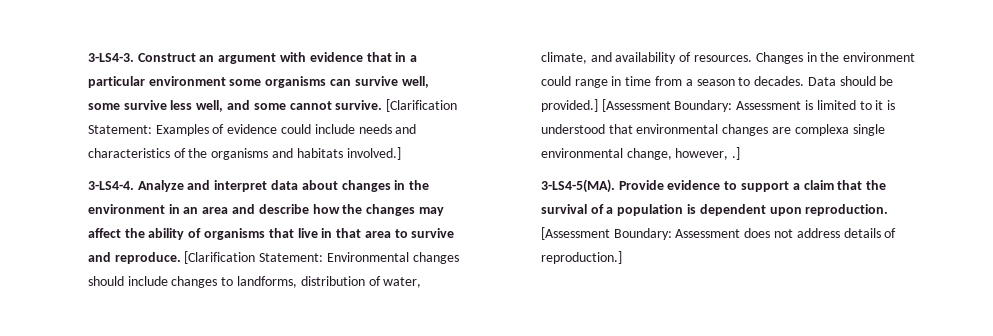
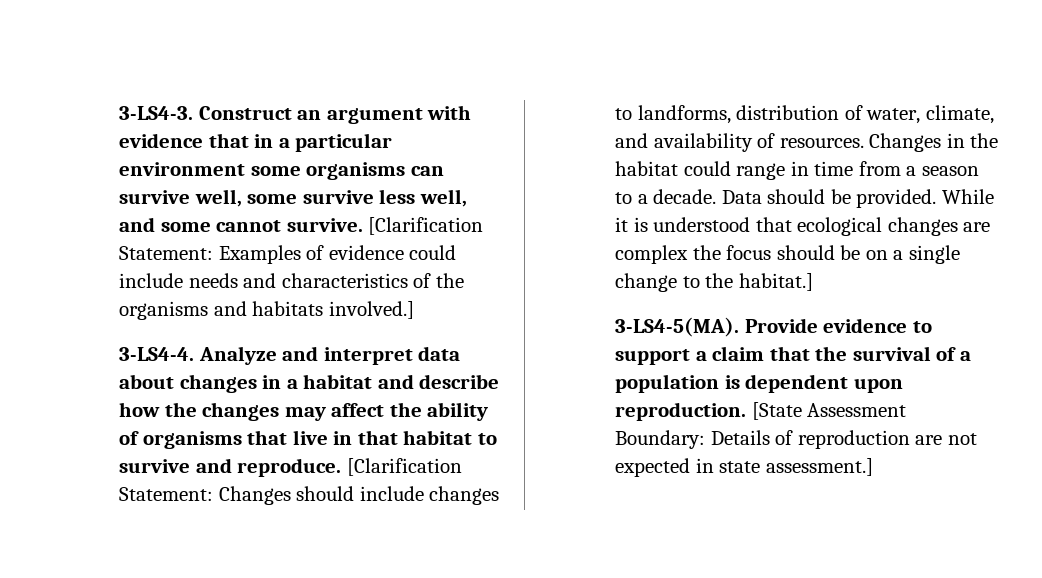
[409,180,430,190] [87,204,229,214] the environment in an area -> [286,374,373,389] a habitat
[364,231,391,238] area -> [403,430,473,445] habitat
[327,252,459,264] Environmental changes -> [218,486,291,505] Changes
[843,52,916,62] environment -> [615,161,679,176] habitat
[754,76,805,86] decades. -> [637,189,717,204] a decade.
[540,99,872,112] provided.] [Assessment Boundary: Assessment is limited to -> [856,189,994,208] provided. While
[636,124,719,134] environmental -> [797,217,883,236] ecological
[794,124,885,136] [540,147,741,160] complexa single environmental change, however, .] -> [615,245,960,264] [615,273,813,292] complex the focus should be on a single change to the habitat.]
[540,227,897,240] [540,251,622,264] [Assessment Boundary: Assessment does not address details of reproduction.] -> [751,402,907,420] [615,430,977,449] [615,458,873,477] [State Assessment Boundary: Details of reproduction are not expected in state assessment.]

